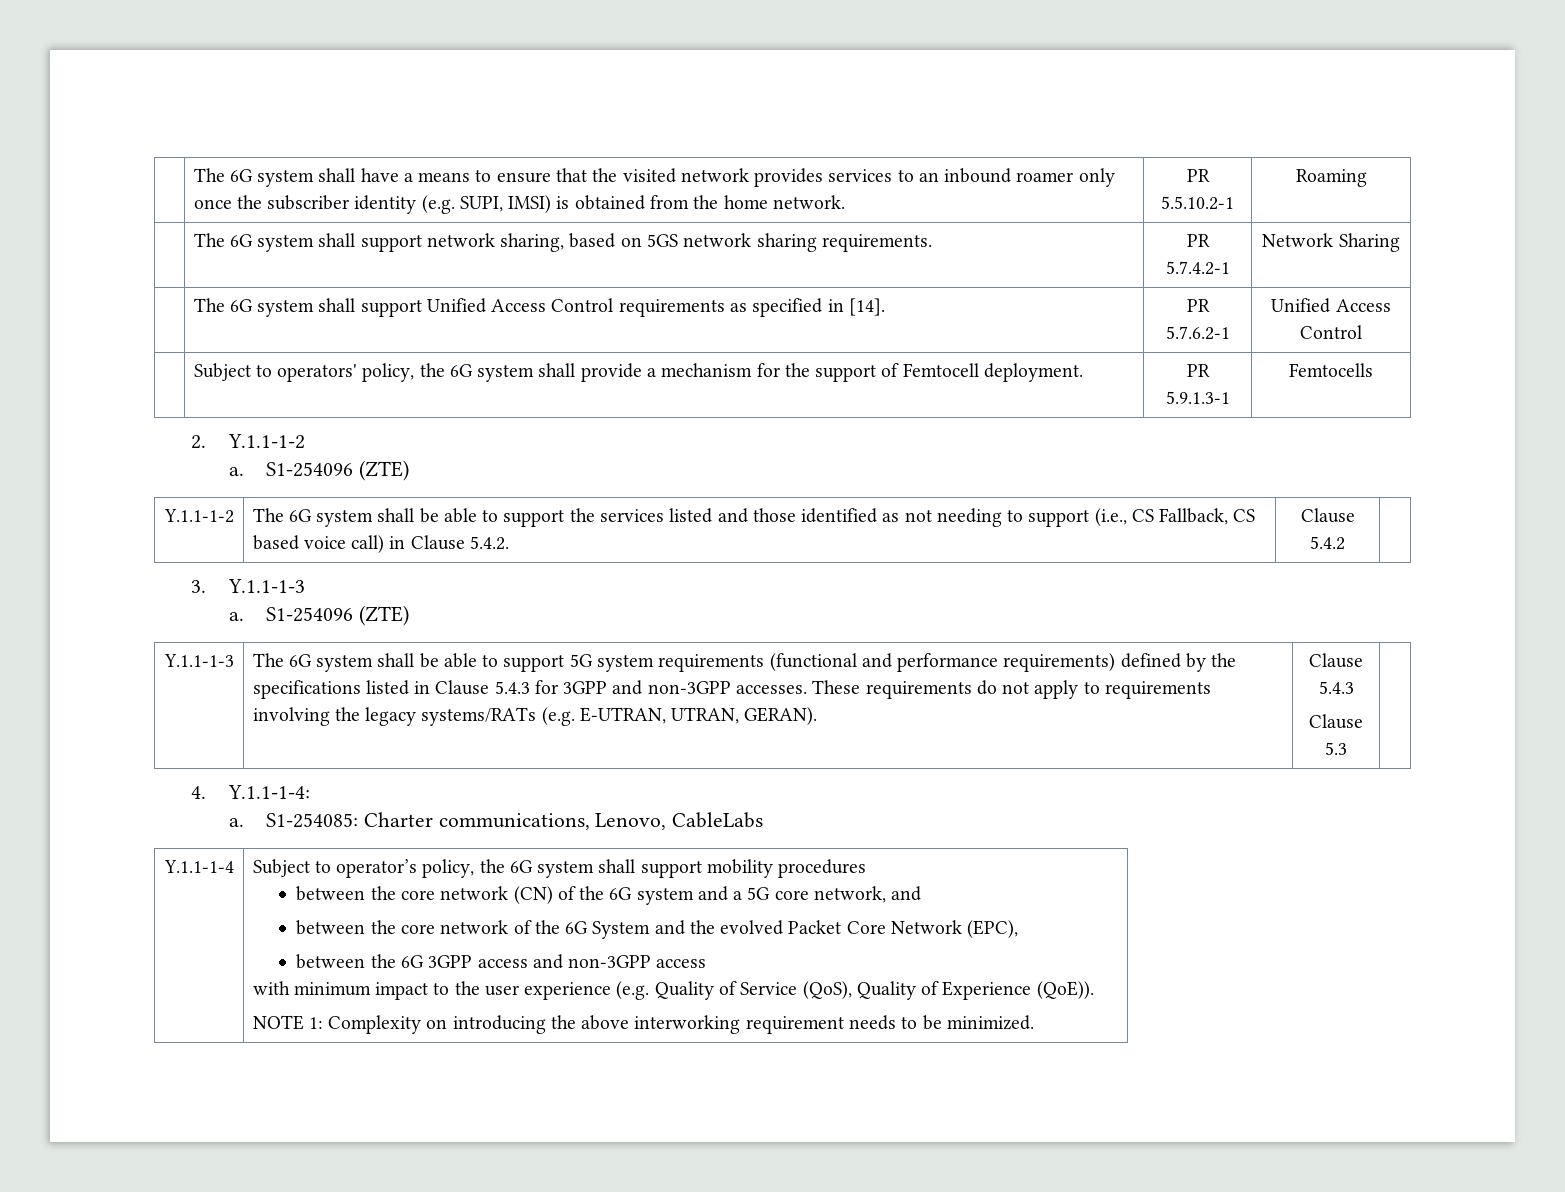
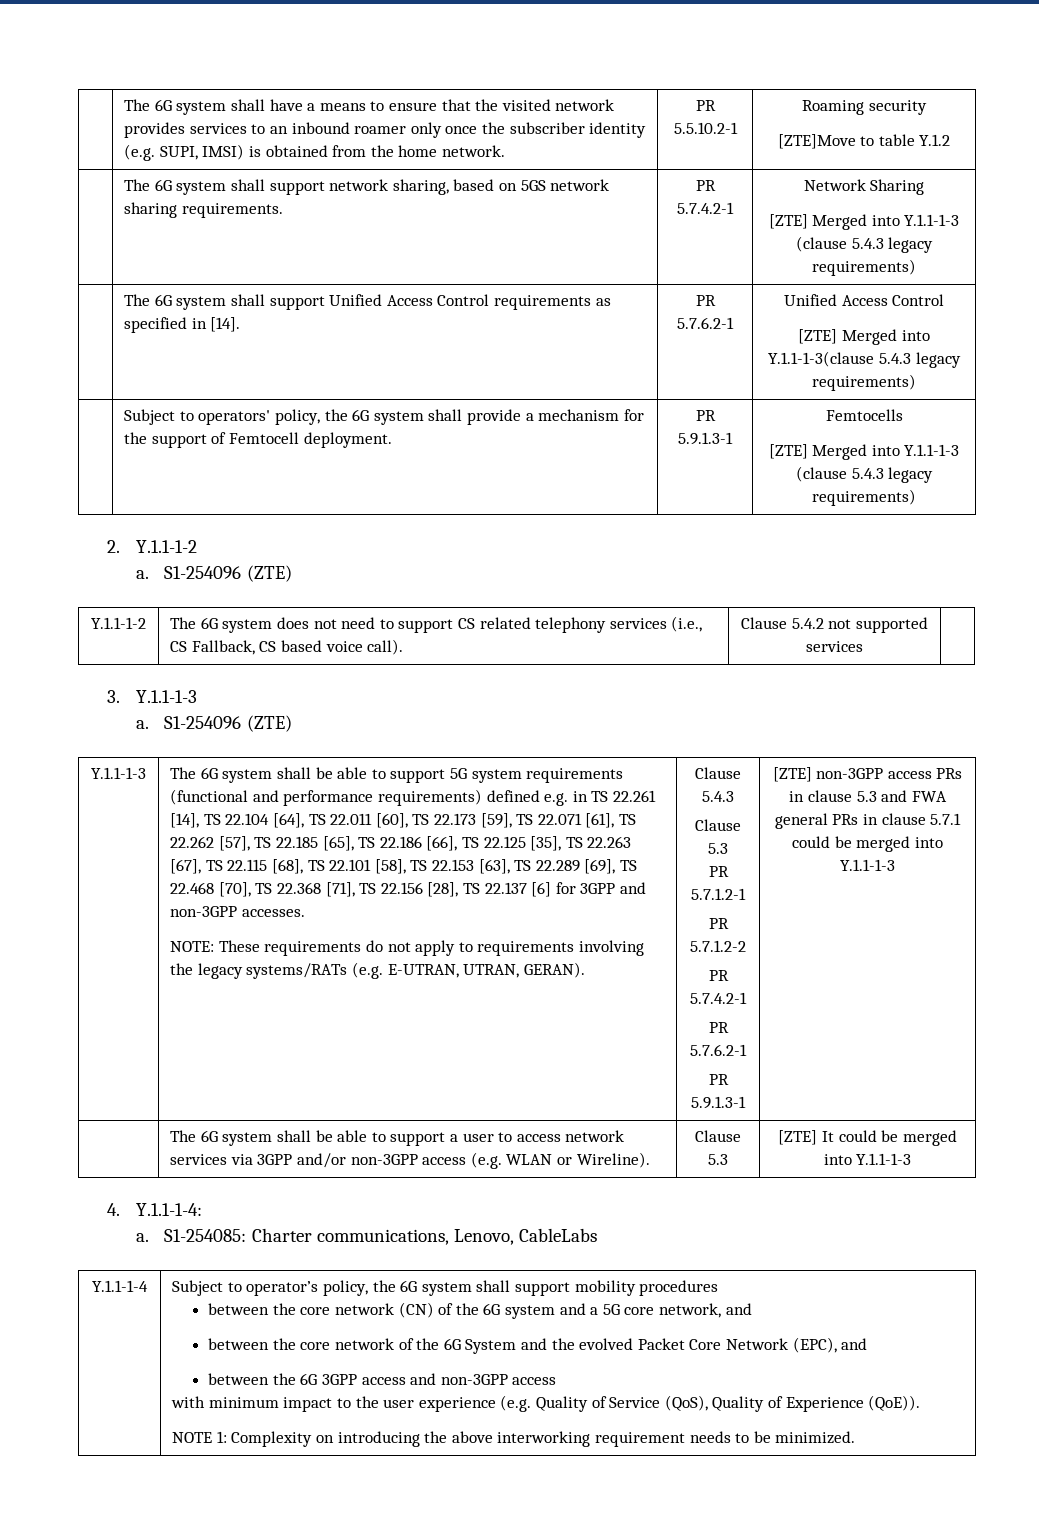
(1367, 178) none -> [868,100,927,115] [777,134,951,149] security // [ZTE]Move to table Y.1.2
(1400, 242) none -> [768,214,960,230] [795,236,934,253] [812,259,916,276] // [ZTE] Merged into Y.1.1-1-3 (clause 5.4.3 legacy requirements)
(1362, 332) none -> [798,329,930,345] [768,351,961,368] [812,374,916,391] // [ZTE] Merged into Y.1.1-1-3(clause 5.4.3 legacy requirements)
(1373, 370) none -> [768,444,960,460] [795,466,934,483] [812,489,916,506] // [ZTE] Merged into Y.1.1-1-3 (clause 5.4.3 legacy requirements)
[377,508,1090,527] shall be able to support the services listed and those identified as not needing to support -> [277,617,667,633] does not need to support CS related telephony services
[351,535,509,553] call) in Clause 5.4.2. -> [367,639,404,655] call).
(1345, 543) none -> [828,617,928,633] [806,641,863,652] not supported services
[1185,653,1237,672] [252,680,530,699] by the specifications listed in Clause 5.4.3 -> [544,790,656,806] [170,813,636,828] [170,836,632,851] [170,859,637,874] [170,882,552,897] e.g. in TS 22.261 [14], TS 22.104 [64], TS 22.011 [60], TS 22.173 [59], TS 22.071 [61], TS 22.262 [57], TS 22.185 [65], TS 22.186 [66], TS 22.125 [35], TS 22.263 [67], TS 22.115 [68], TS 22.101 [58], TS 22.153 [63], TS 22.289 [69], TS 22.468 [70], TS 22.368 [71], TS 22.156 [28], TS 22.137 [6]
(808, 689) none -> [170,941,215,952] // NOTE:
(1347, 748) | -> [708,866,729,877] [691,888,746,900] [708,918,729,929] [690,940,746,952] [708,970,729,981] [690,992,747,1004] [708,1022,729,1033] [690,1044,747,1056] [708,1074,729,1085] [691,1096,746,1109] [772,767,963,782] [789,790,947,802] [774,813,962,829] [792,836,943,852] [840,859,895,871] [170,1130,625,1146] [170,1152,650,1169] [695,1130,741,1142] [708,1154,728,1165] [778,1130,957,1146] [823,1153,912,1165] // PR 5.7.1.2-1 // PR 5.7.1.2-2 // PR 5.7.4.2-1 // PR 5.7.6.2-1 // PR 5.9.1.3-1 | [ZTE] non-3GPP access PRs in clause 5.3 and FWA general PRs in clause 5.7.1 could be merged into Y.1.1-1-3 // | The 6G system shall be able to support a user to access network services via 3GPP and/or non-3GPP access (e.g. WLAN or Wireline). | Clause 5.3 | [ZTE] It could be merged into Y.1.1-1-3
(1019, 929) none -> [841,1338,868,1350] and

